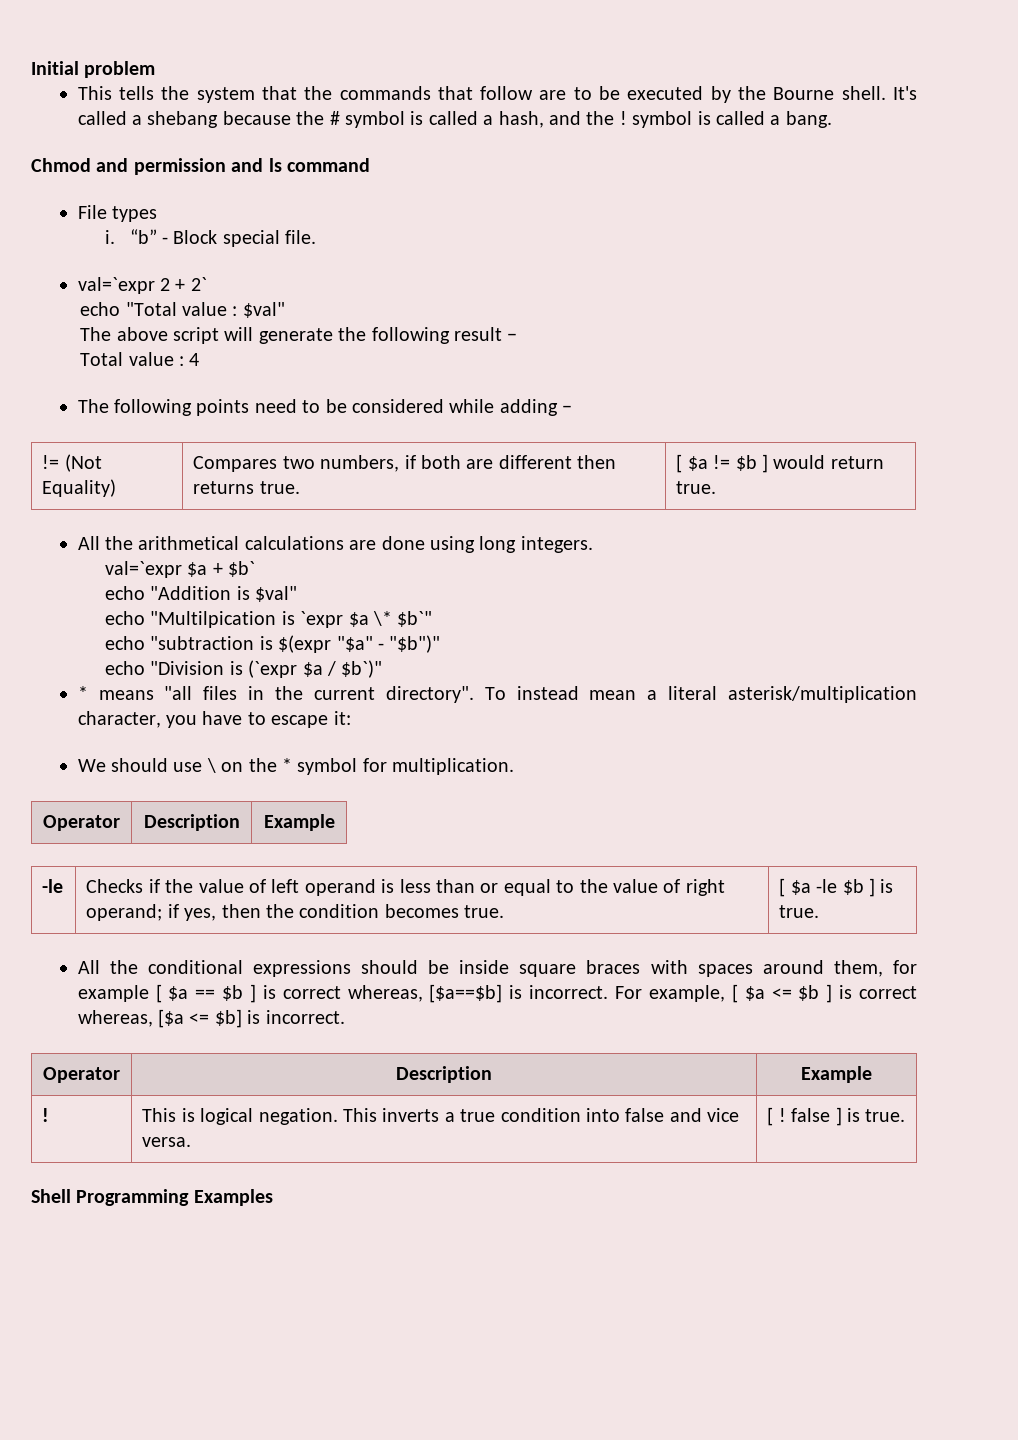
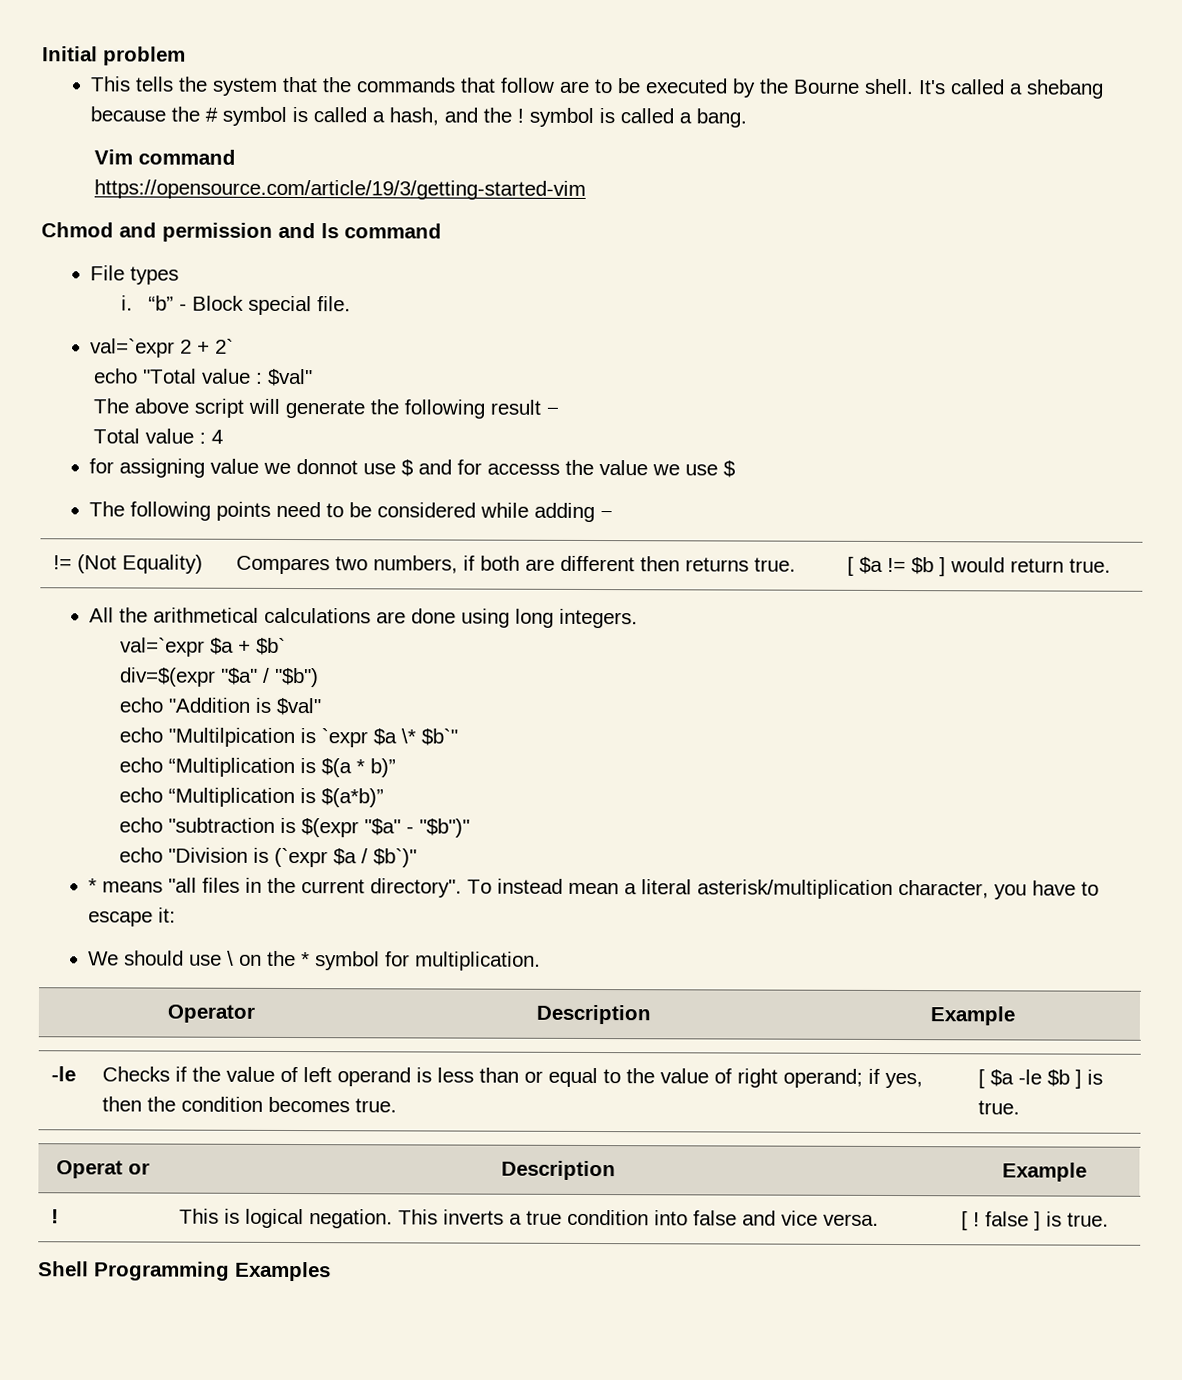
(832, 119) none -> [94,149,237,165] [94,179,587,200] // Vim command // https://opensource.com/article/19/3/getting-started-vim
(200, 359) none -> [89,458,737,478] // for assigning value we donnot use $ and for accesss the value we use $
(256, 569) none -> [119,667,319,688] // div=$(expr "$a" / "$b")
(433, 619) none -> [118,757,396,778] [118,787,384,808] // echo “Multiplication is $(a * b)” // echo “Multiplication is $(a*b)”
[77,960,918,977] [77,984,918,1003] [77,1009,345,1028] [43,1067,120,1083] // All the conditional expressions should be inside square braces with spaces around them, for example [ $a == $b ] is correct whereas, [$a==$b] is incorrect. For example, [ $a <= $b ] is correct whereas, [$a <= $b] is incorrect. // Operator -> [56,1160,150,1179] // Operat or

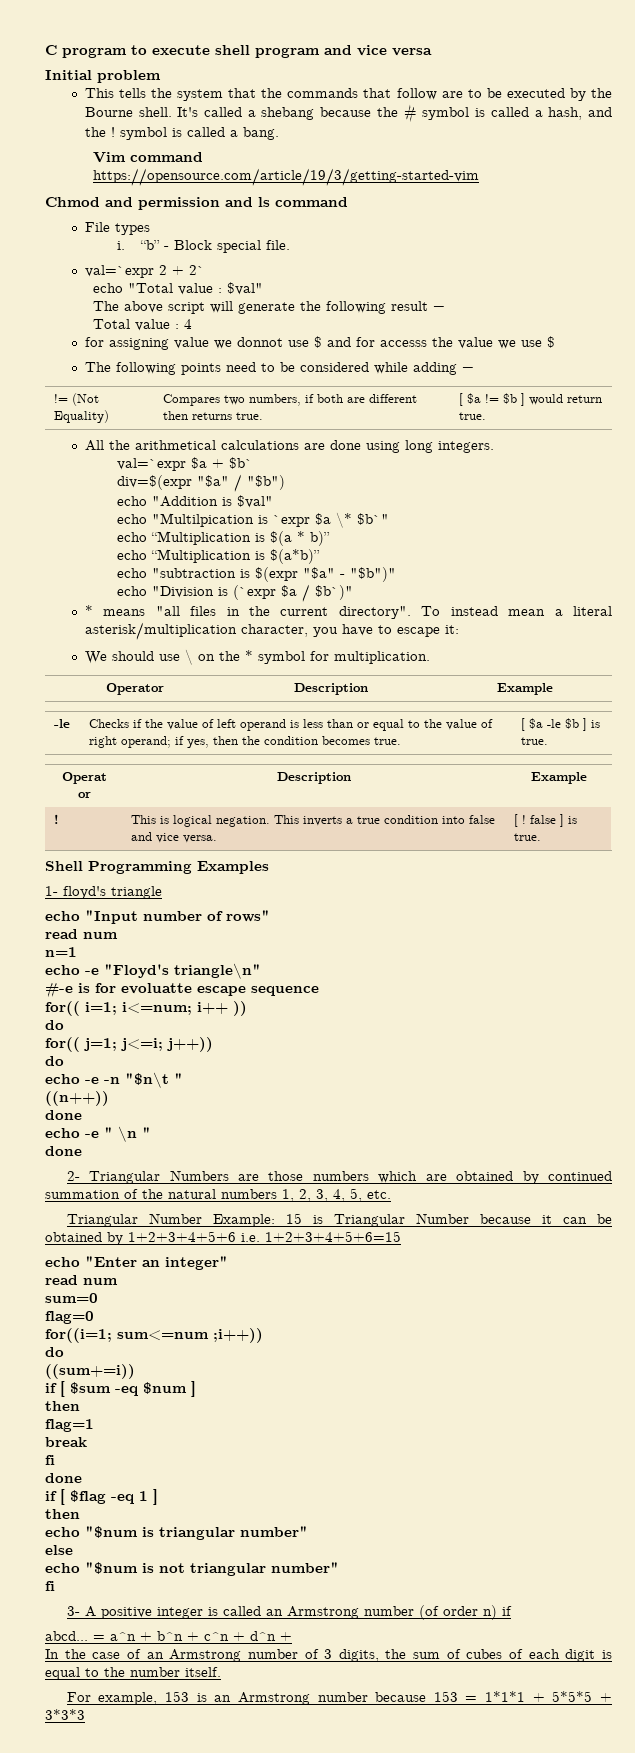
(42, 54) none -> [45,45,432,58] C program to execute shell program and vice versa //
(331, 1271) none -> [45,886,162,899] [45,910,270,924] [45,929,118,939] [45,947,77,957] [45,963,261,979] [45,982,319,998] [45,1001,247,1016] [45,1020,64,1030] [45,1037,213,1052] [45,1056,64,1066] [45,1072,183,1088] [45,1091,109,1106] [45,1110,82,1120] [45,1126,151,1142] [45,1146,82,1156] [66,1170,612,1184] [45,1188,391,1202] [66,1213,612,1227] [45,1231,401,1245] [45,1256,228,1270] [45,1275,118,1285] [45,1293,98,1303] [45,1311,94,1324] [45,1328,263,1343] [45,1347,64,1357] [45,1364,135,1379] [45,1381,196,1397] [45,1401,80,1411] [45,1419,94,1432] [45,1437,87,1447] [45,1455,55,1465] [45,1473,82,1483] [45,1489,158,1505] [45,1509,80,1519] [45,1526,308,1540] [45,1545,73,1555] [45,1562,339,1576] [45,1581,55,1591] [66,1605,512,1620] [45,1631,292,1641] [45,1649,612,1662] [45,1667,221,1680] [66,1691,612,1705] [45,1709,85,1720] // 1- floyd's triangle // echo "Input number of rows" // read num // n=1 // echo -e "Floyd's triangle\n" // #-e is for evoluatte escape sequence // for(( i=1; i<=num; i++ )) // do // for(( j=1; j<=i; j++)) // do // echo -e -n "$n\t " // ((n++)) // done // echo -e " \n " // done // 2- Triangular Numbers are those numbers which are obtained by continued summation of the natural numbers 1, 2, 3, 4, 5, etc. // Triangular Number Example: 15 is Triangular Number because it can be obtained by 1+2+3+4+5+6 i.e. 1+2+3+4+5+6=15 // echo "Enter an integer" // read num // sum=0 // flag=0 // for((i=1; sum<=num ;i++)) // do // ((sum+=i)) // if [ $sum -eq $num ] // then // flag=1 // break // fi // done // if [ $flag -eq 1 ] // then // echo "$num is triangular number" // else // echo "$num is not triangular number" // fi // 3- A positive integer is called an Armstrong number (of order n) if // abcd... = a^n + b^n + c^n + d^n + // In the case of an Armstrong number of 3 digits, the sum of cubes of each digit is equal to the number itself. // For example, 153 is an Armstrong number because 153 = 1*1*1 + 5*5*5 + 3*3*3

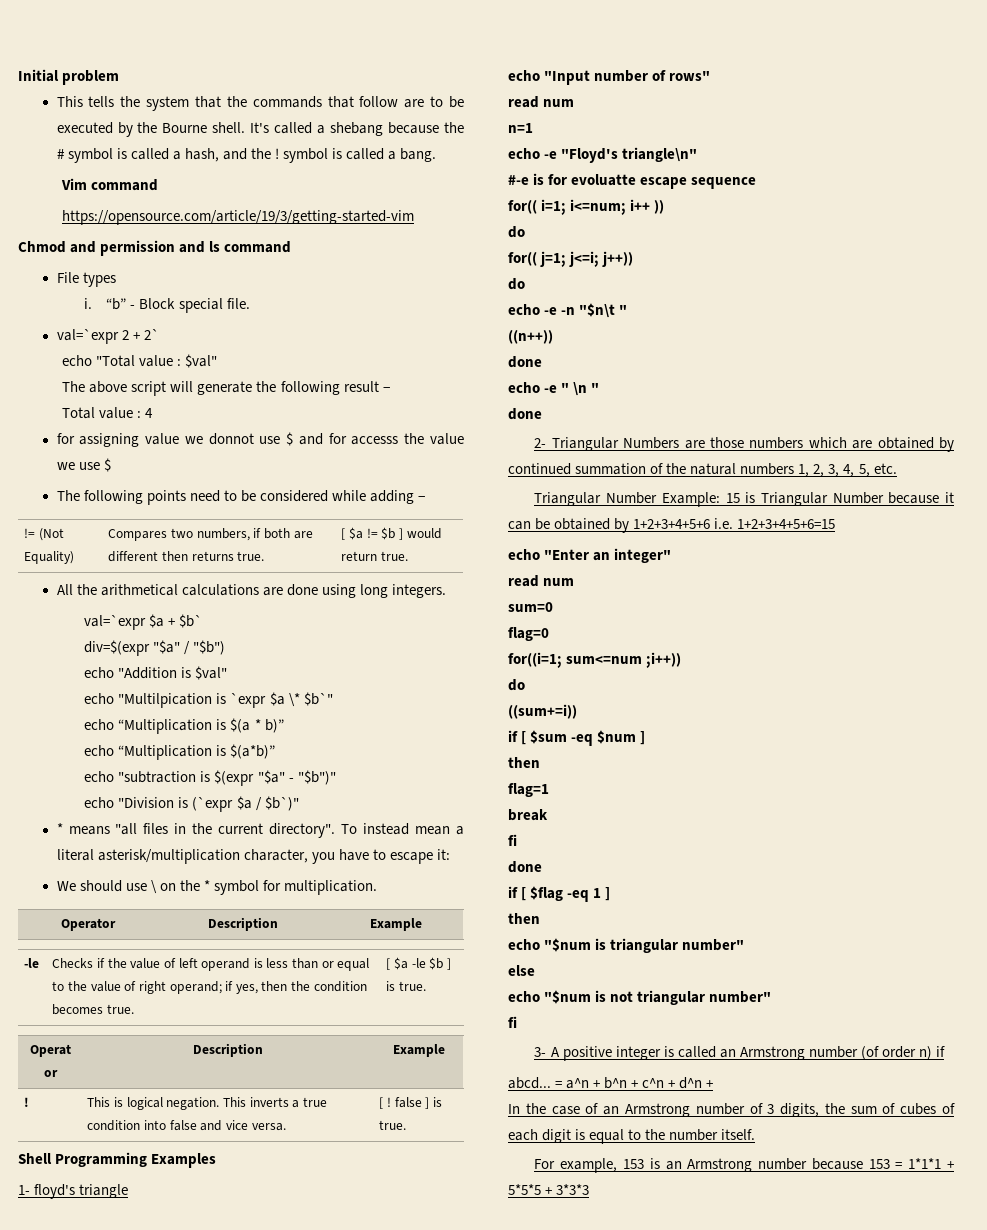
[45,45,432,58] C program to execute shell program and vice versa // -> (18, 75) none

